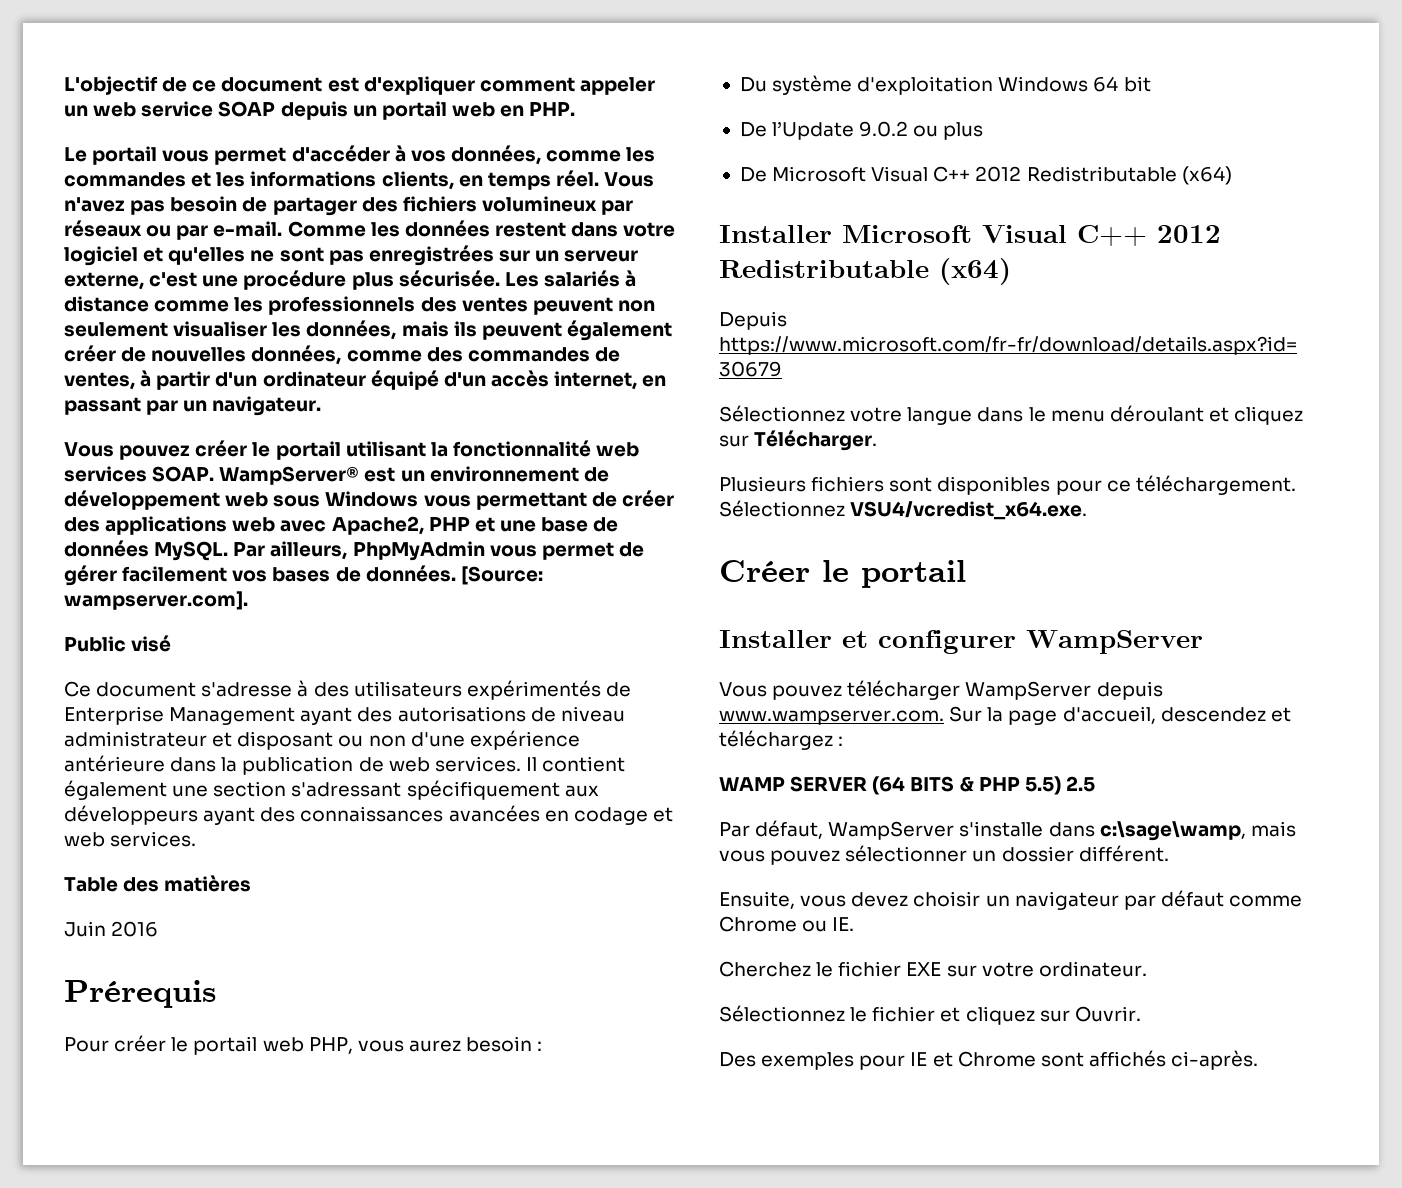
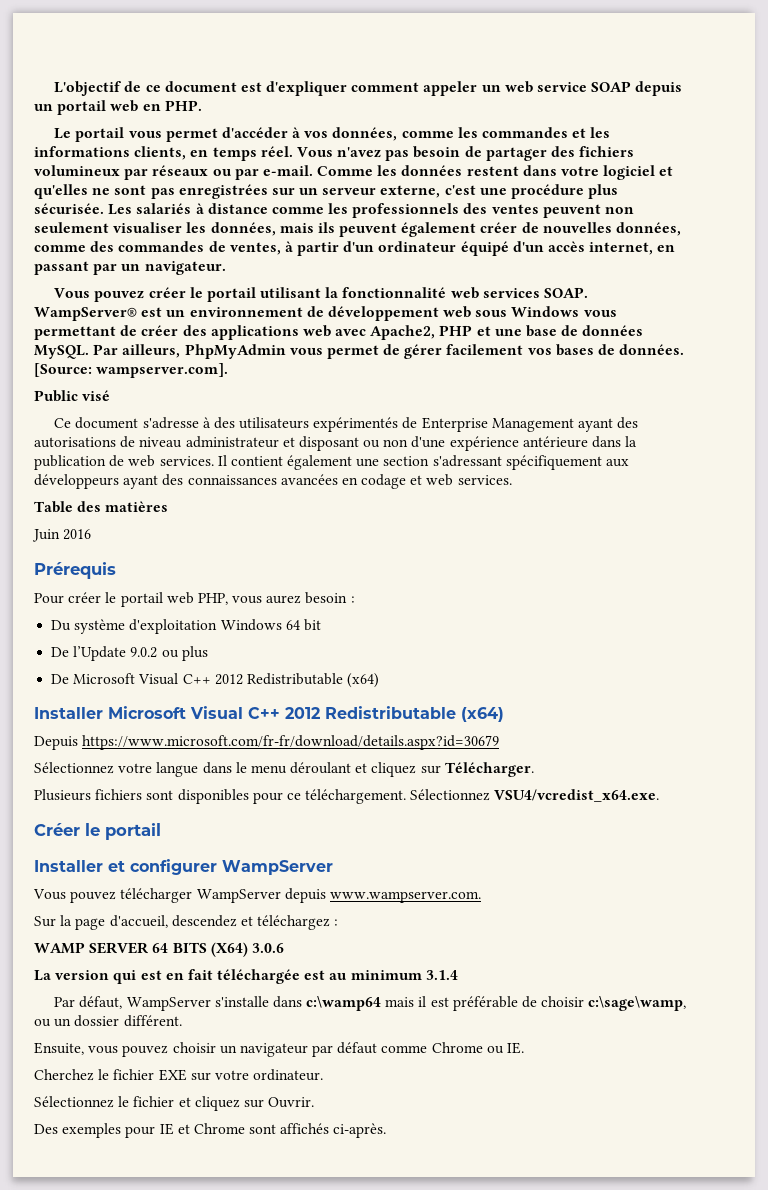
(944, 717) none -> (481, 897) //
[872,776,1095,795] (64 BITS & PHP 5.5) 2.5 -> [152,942,284,957] [34,969,458,984] 64 BITS (X64) 3.0.6 // La version qui est en fait téléchargée est au minimum 3.1.4
[1099,821,1296,841] [719,845,968,865] c:\sage\wamp, mais vous pouvez sélectionner -> [306,996,687,1011] [34,1019,51,1027] c:\wamp64 mais il est préférable de choisir c:\sage\wamp, ou
[851,892,909,907] devez -> [122,1045,169,1057] pouvez

